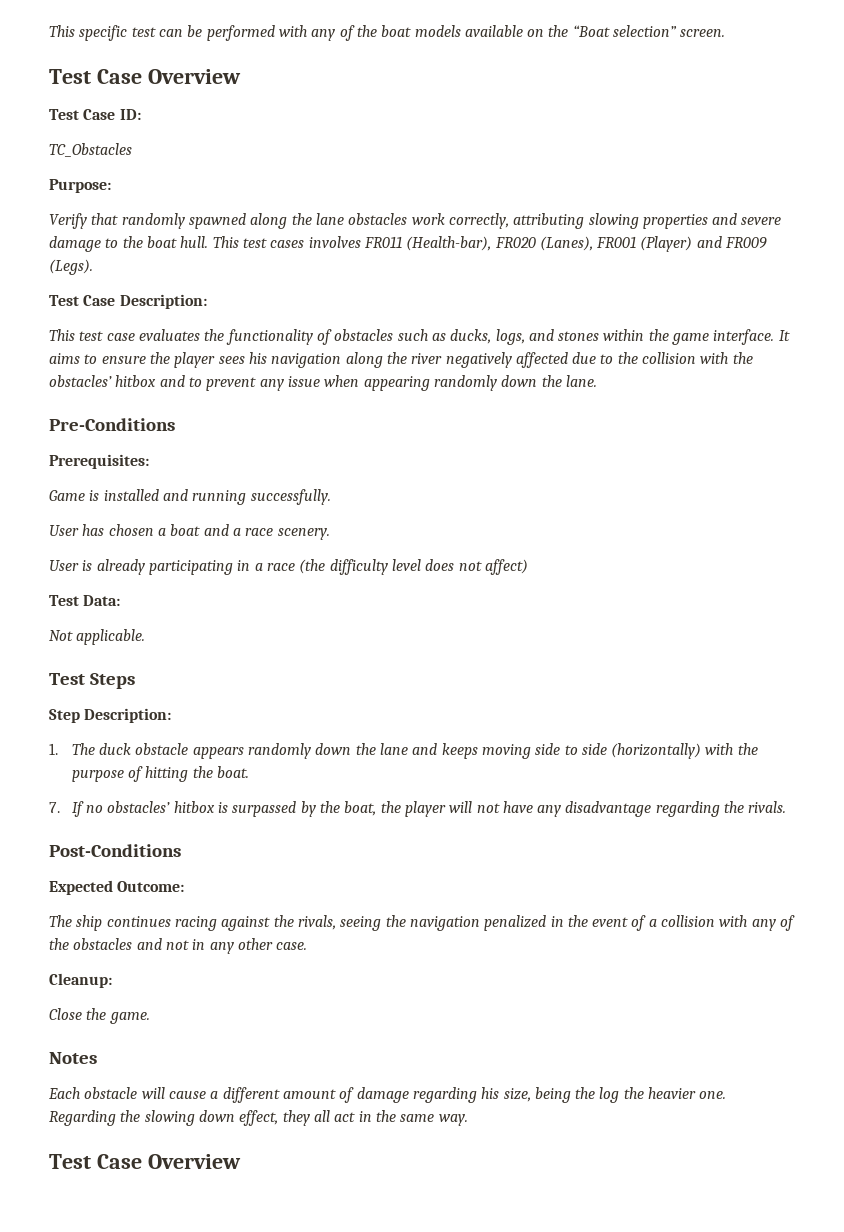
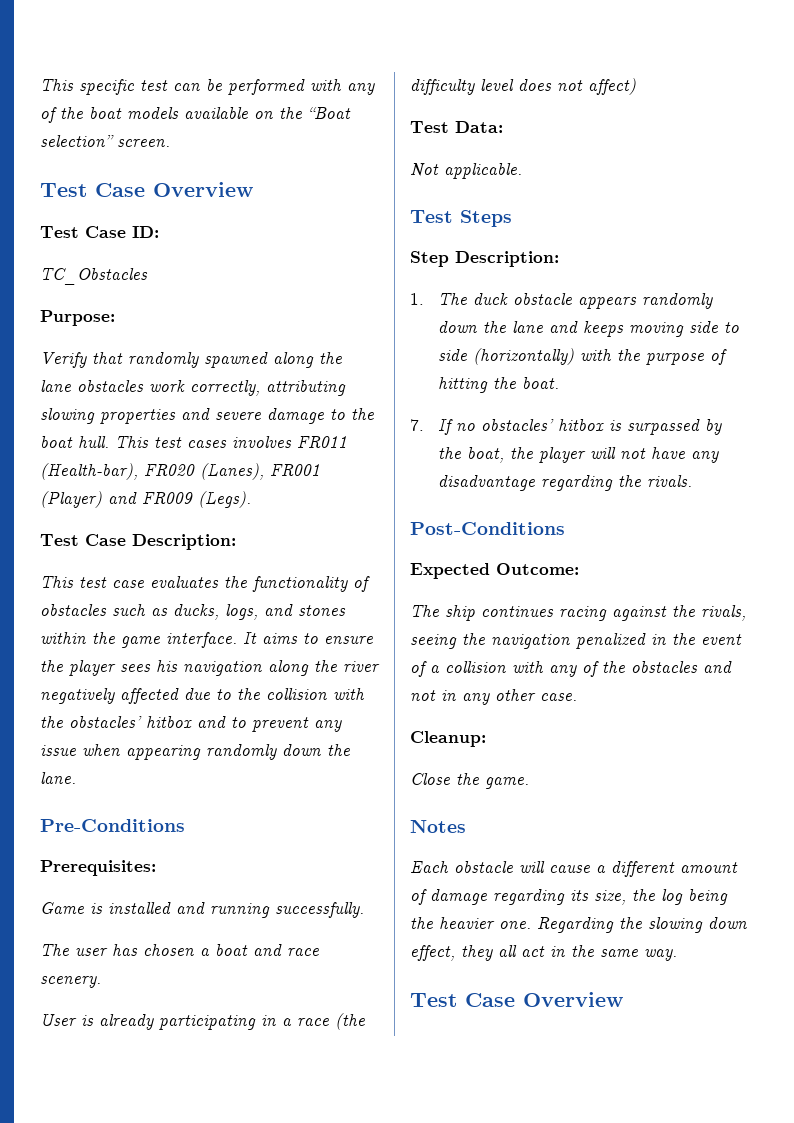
[49,525,79,536] User -> [40,944,108,956] The user
[232,528,241,536] a -> (282, 950) none
[481,1087,571,1103] his size, being -> [570,890,626,905] its size,
(620, 1095) none -> [688,889,728,905] being

